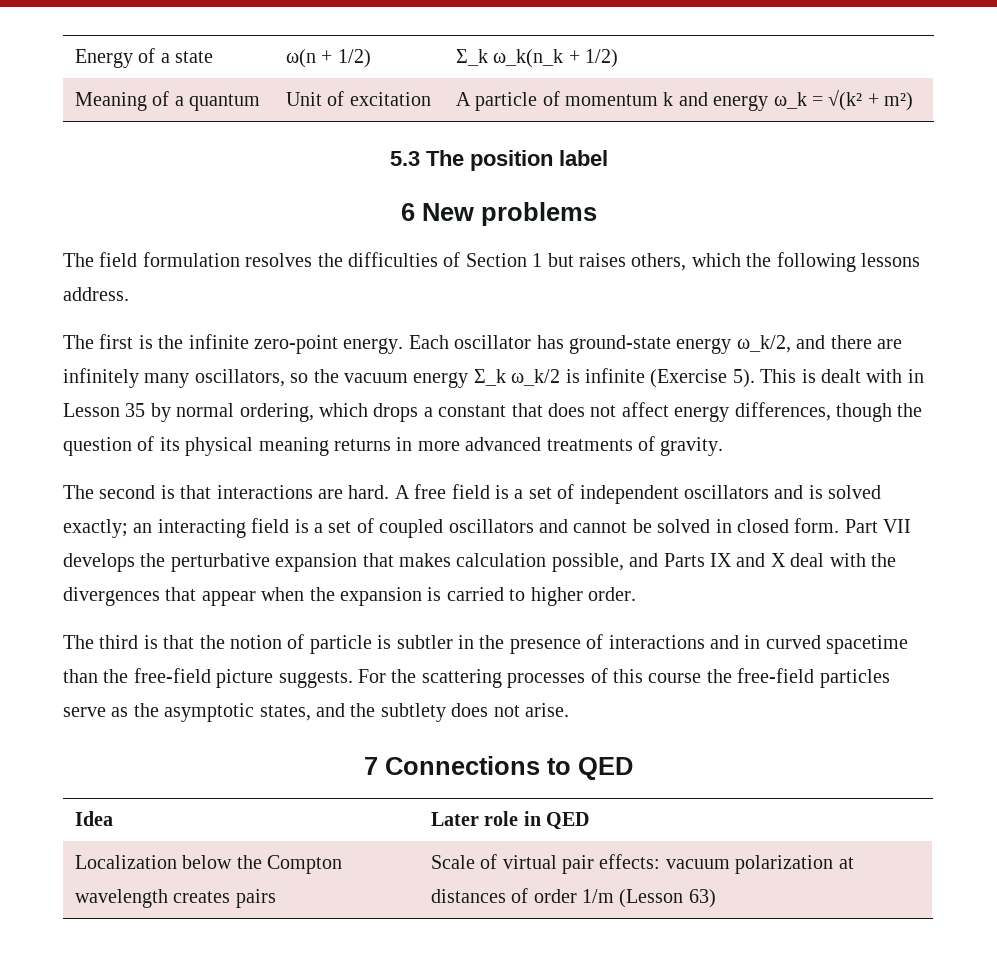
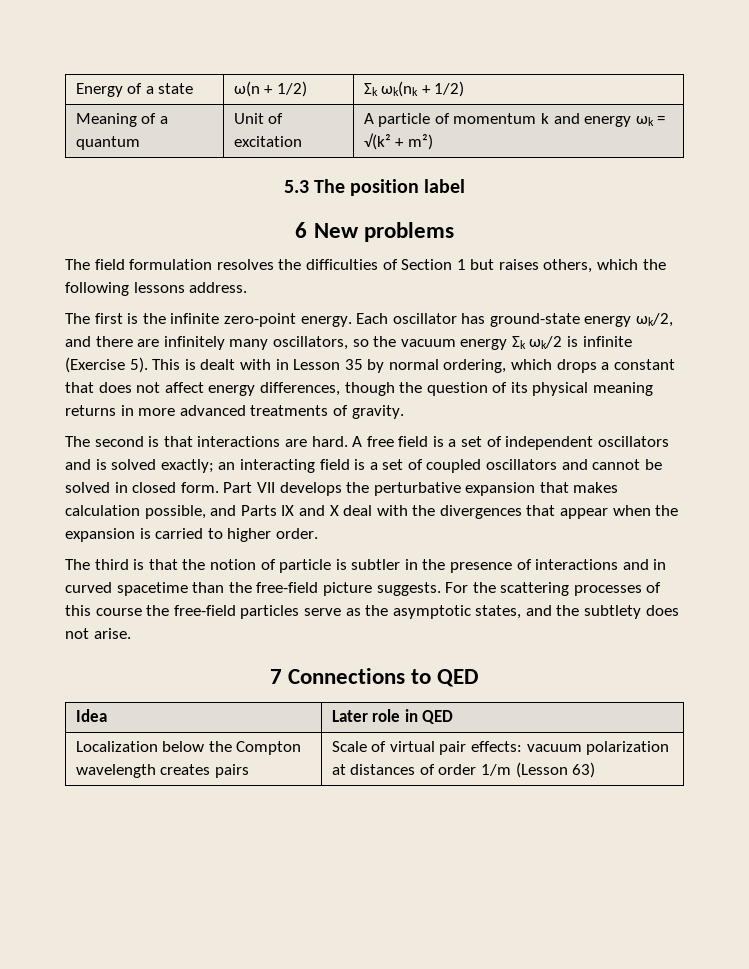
[455,49,564,68] Σ_k ω_k(n_k -> [363,81,419,97] Σk ωk(nk
[773,92,807,109] ω_k -> [635,116,654,126] ωk
[736,335,791,353] ω_k/2, -> [636,313,674,327] ωk/2,
[473,369,561,386] Σ_k ω_k/2 -> [511,336,563,349] Σk ωk/2

